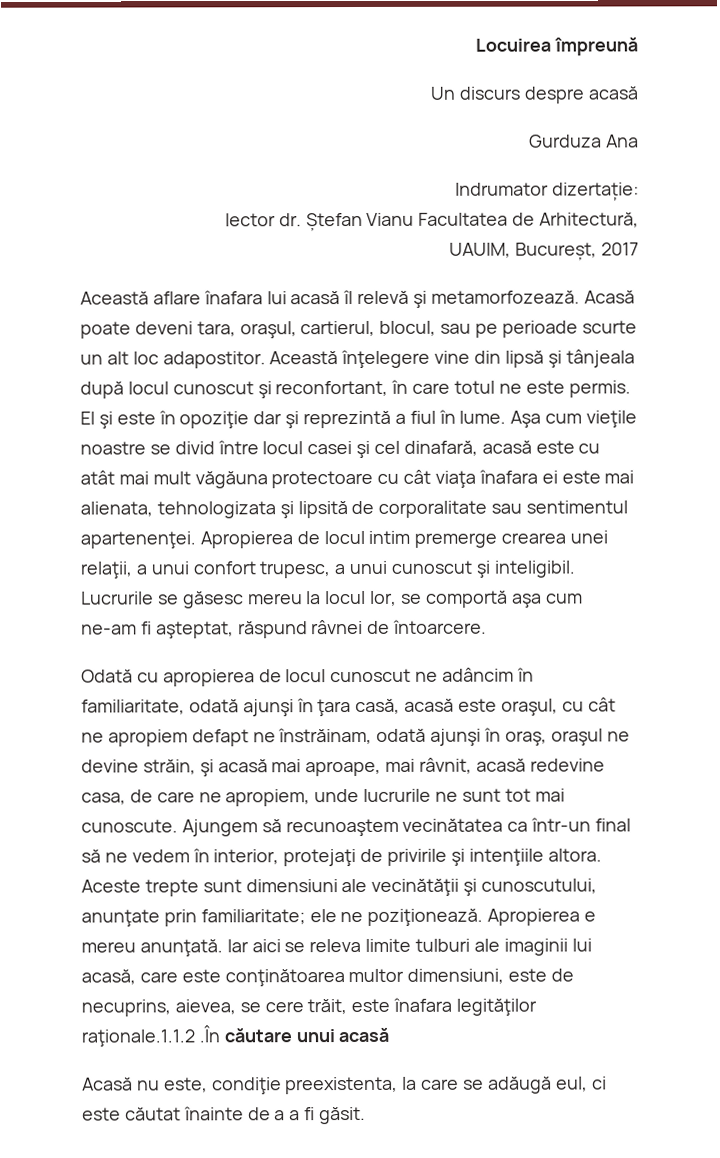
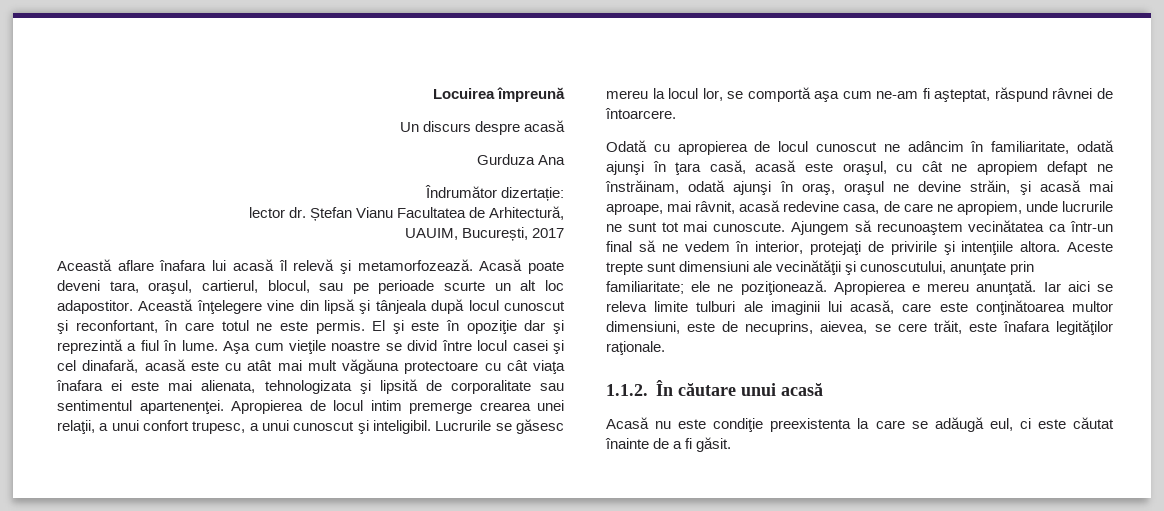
[455,182,550,196] Indrumator -> [424,185,497,198] Îndrumător
[515,242,598,261] Bucureșt, -> [461,227,528,241] București,
[81,1025,220,1047] raţionale.1.1.2 .În -> [606,341,665,355] [606,380,673,396] raţionale. // 1.1.2. În
[163,1076,399,1095] este, condiţie preexistenta, -> [678,418,852,432] este condiţie preexistenta
[289,1110,301,1121] a -> (683, 445) none

